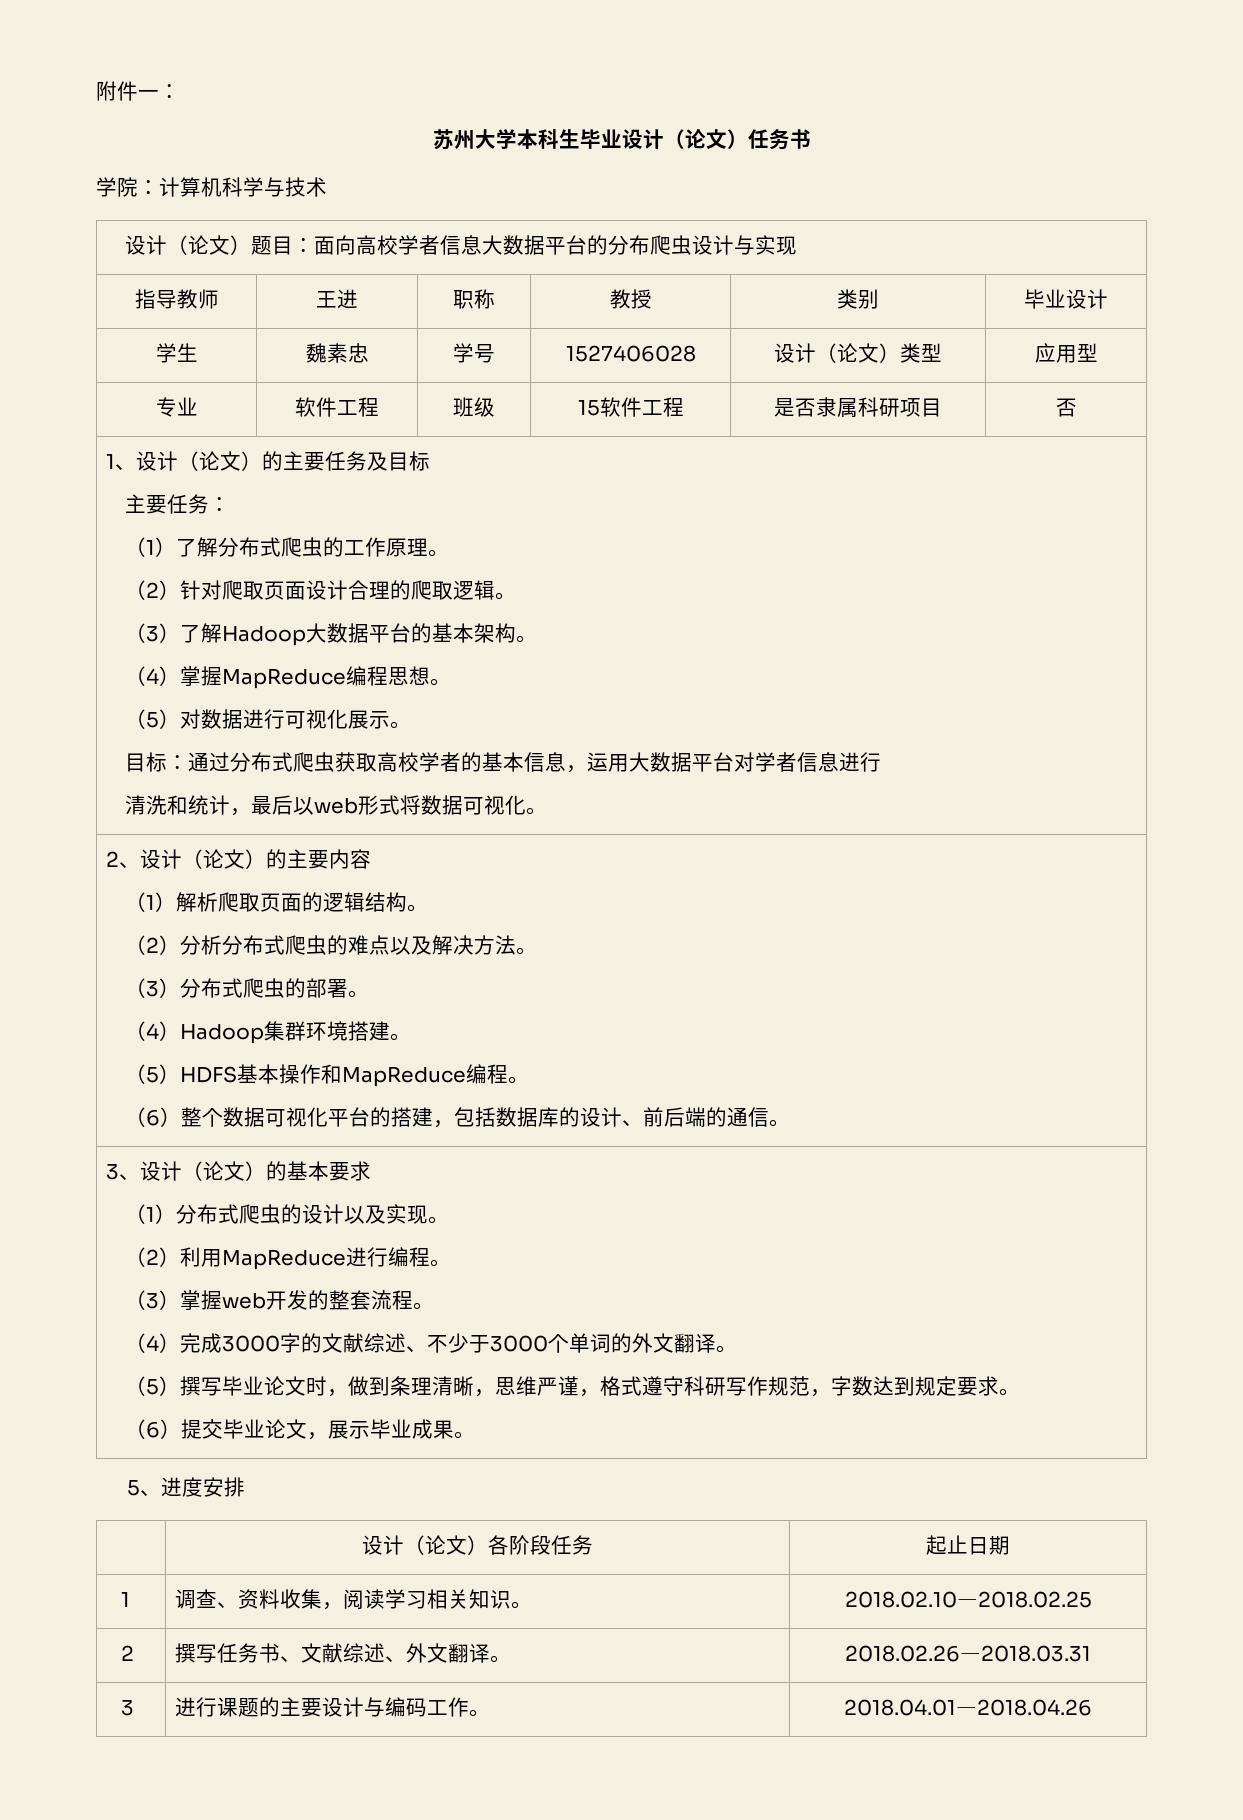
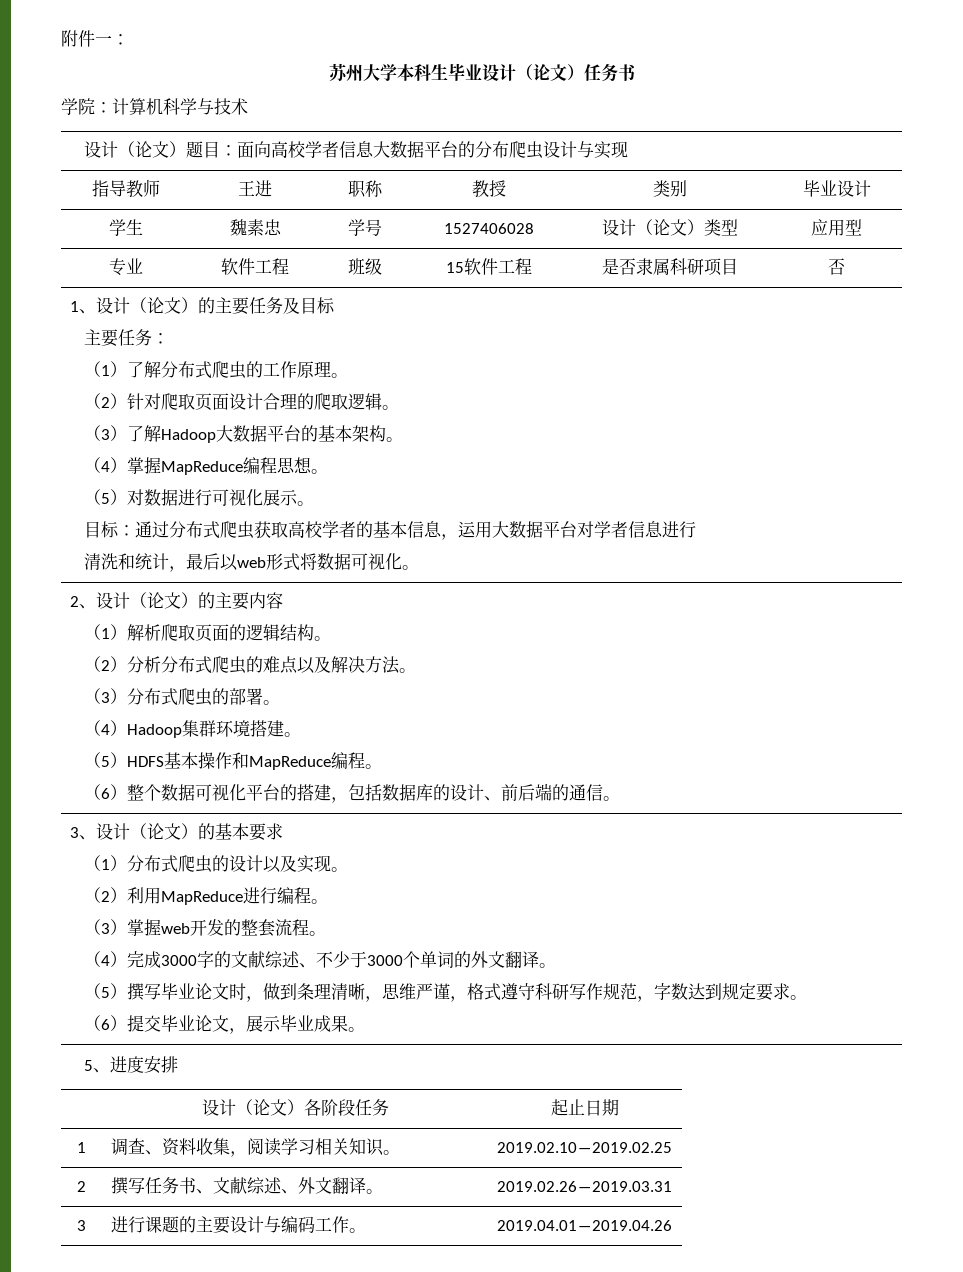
[844,1591,1092,1608] 2018.02.10―2018.02.25 -> [497,1142,672,1153] 2019.02.10―2019.02.25
[845,1645,1091,1662] 2018.02.26―2018.03.31 -> [497,1181,672,1192] 2019.02.26―2019.03.31
[844,1699,1092,1716] 2018.04.01―2018.04.26 -> [497,1220,672,1231] 2019.04.01―2019.04.26

